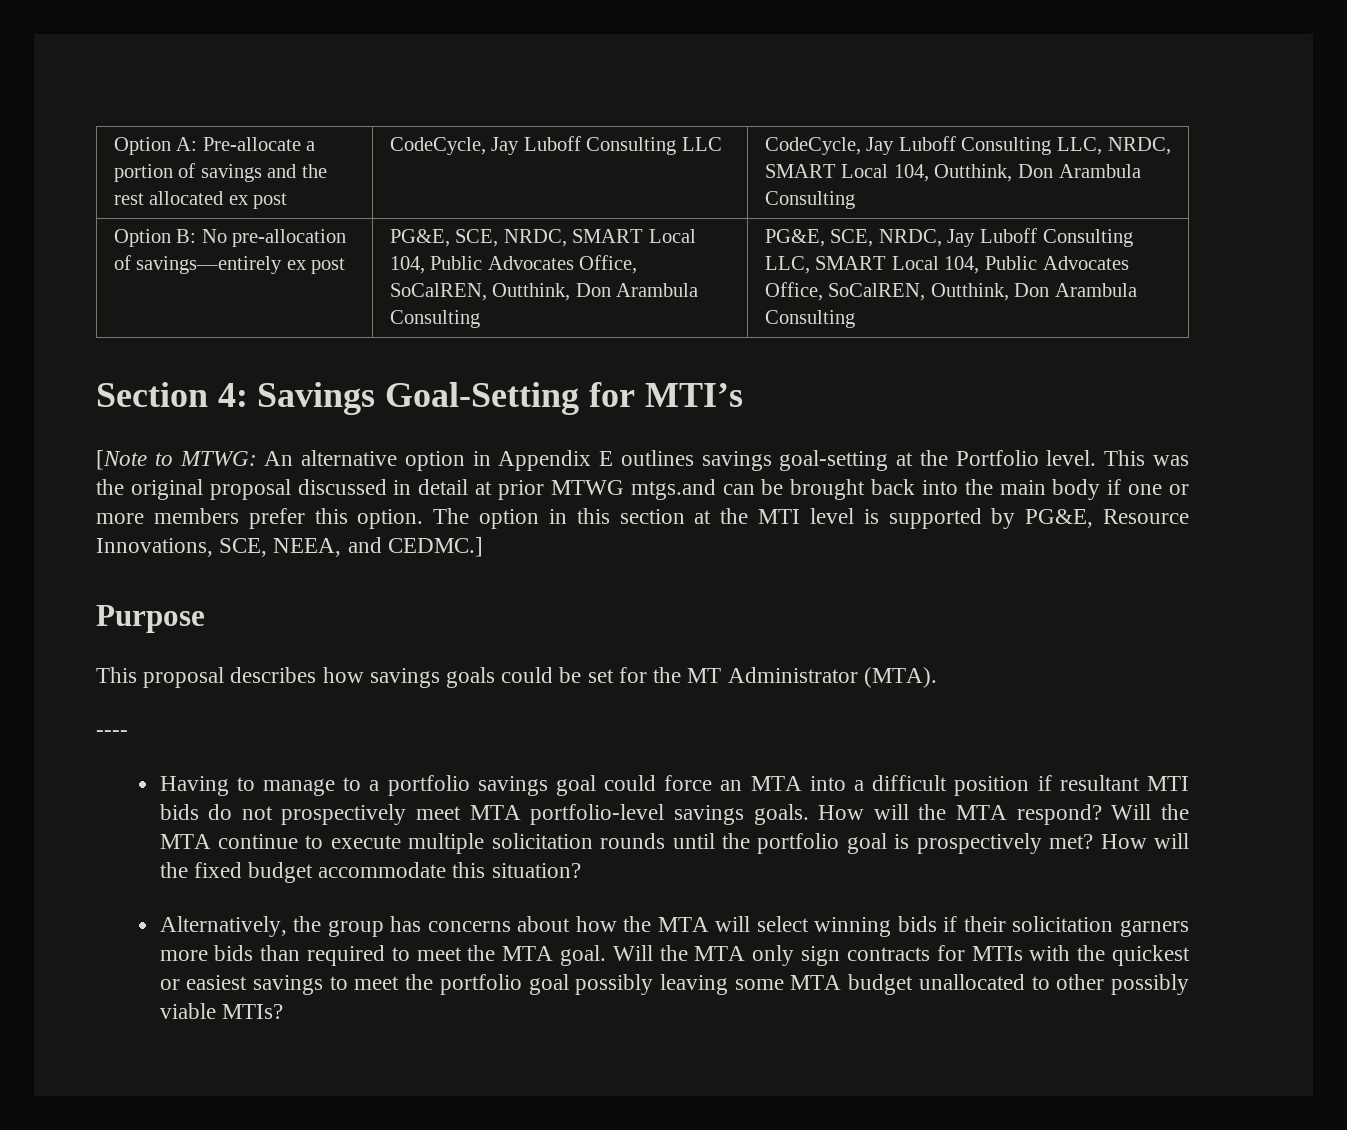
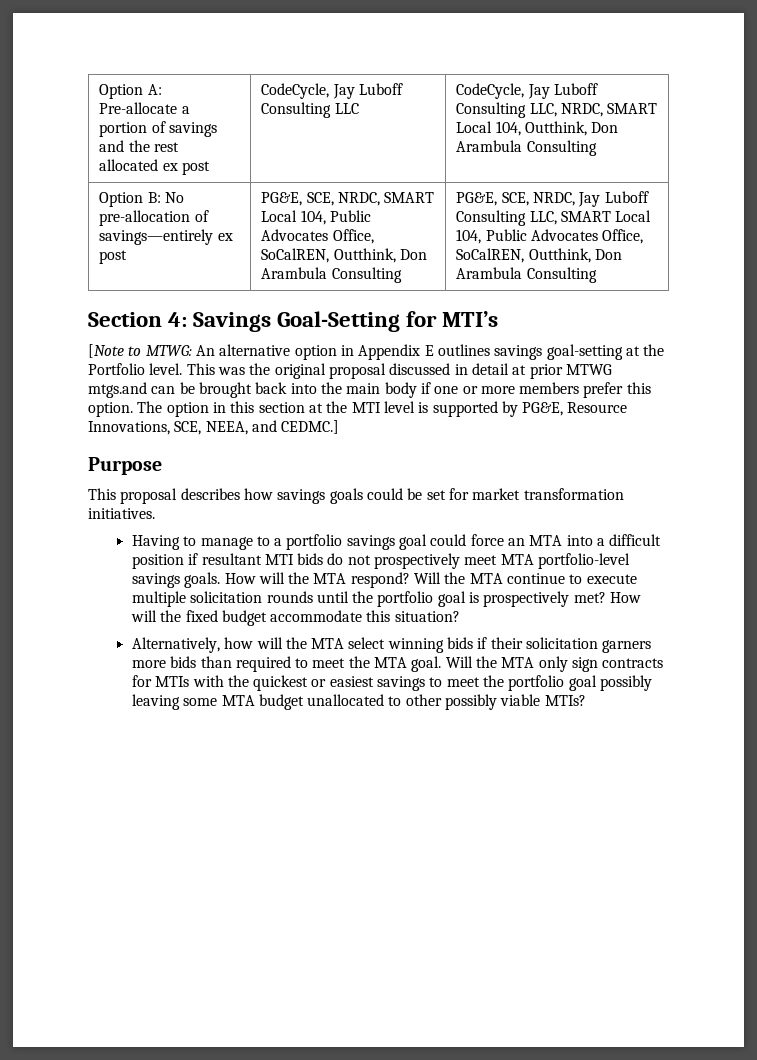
[653,667,937,688] [96,730,128,737] the MT Administrator (MTA). // ---- -> [472,488,624,500] [88,508,155,519] market transformation initiatives.
[293,916,751,937] the group has concerns about how the MTA will -> [224,637,345,649] how will the MTA

